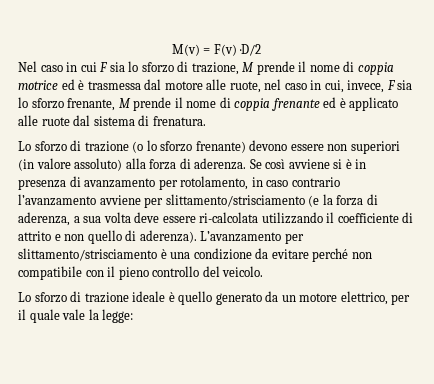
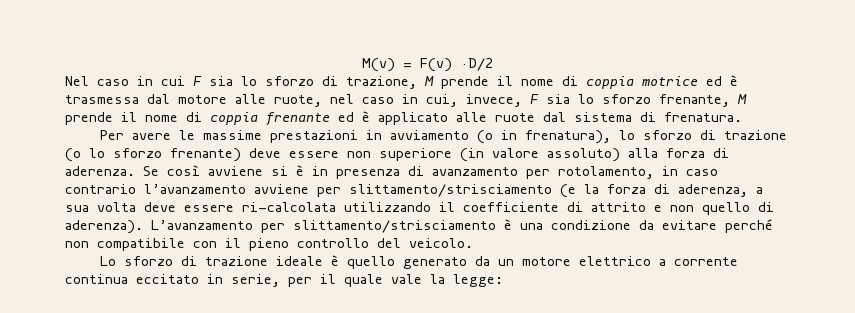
[18,141,31,151] Lo -> [100,130,636,144] Per avere le massime prestazioni in avviamento (o in frenatura), lo
[249,140,288,151] devono -> [249,148,281,158] deve
[350,141,400,154] superiori -> [379,148,452,161] superiore
[340,291,388,305] elettrico, -> [579,256,739,266] [65,274,280,287] elettrico a corrente continua eccitato in serie,

